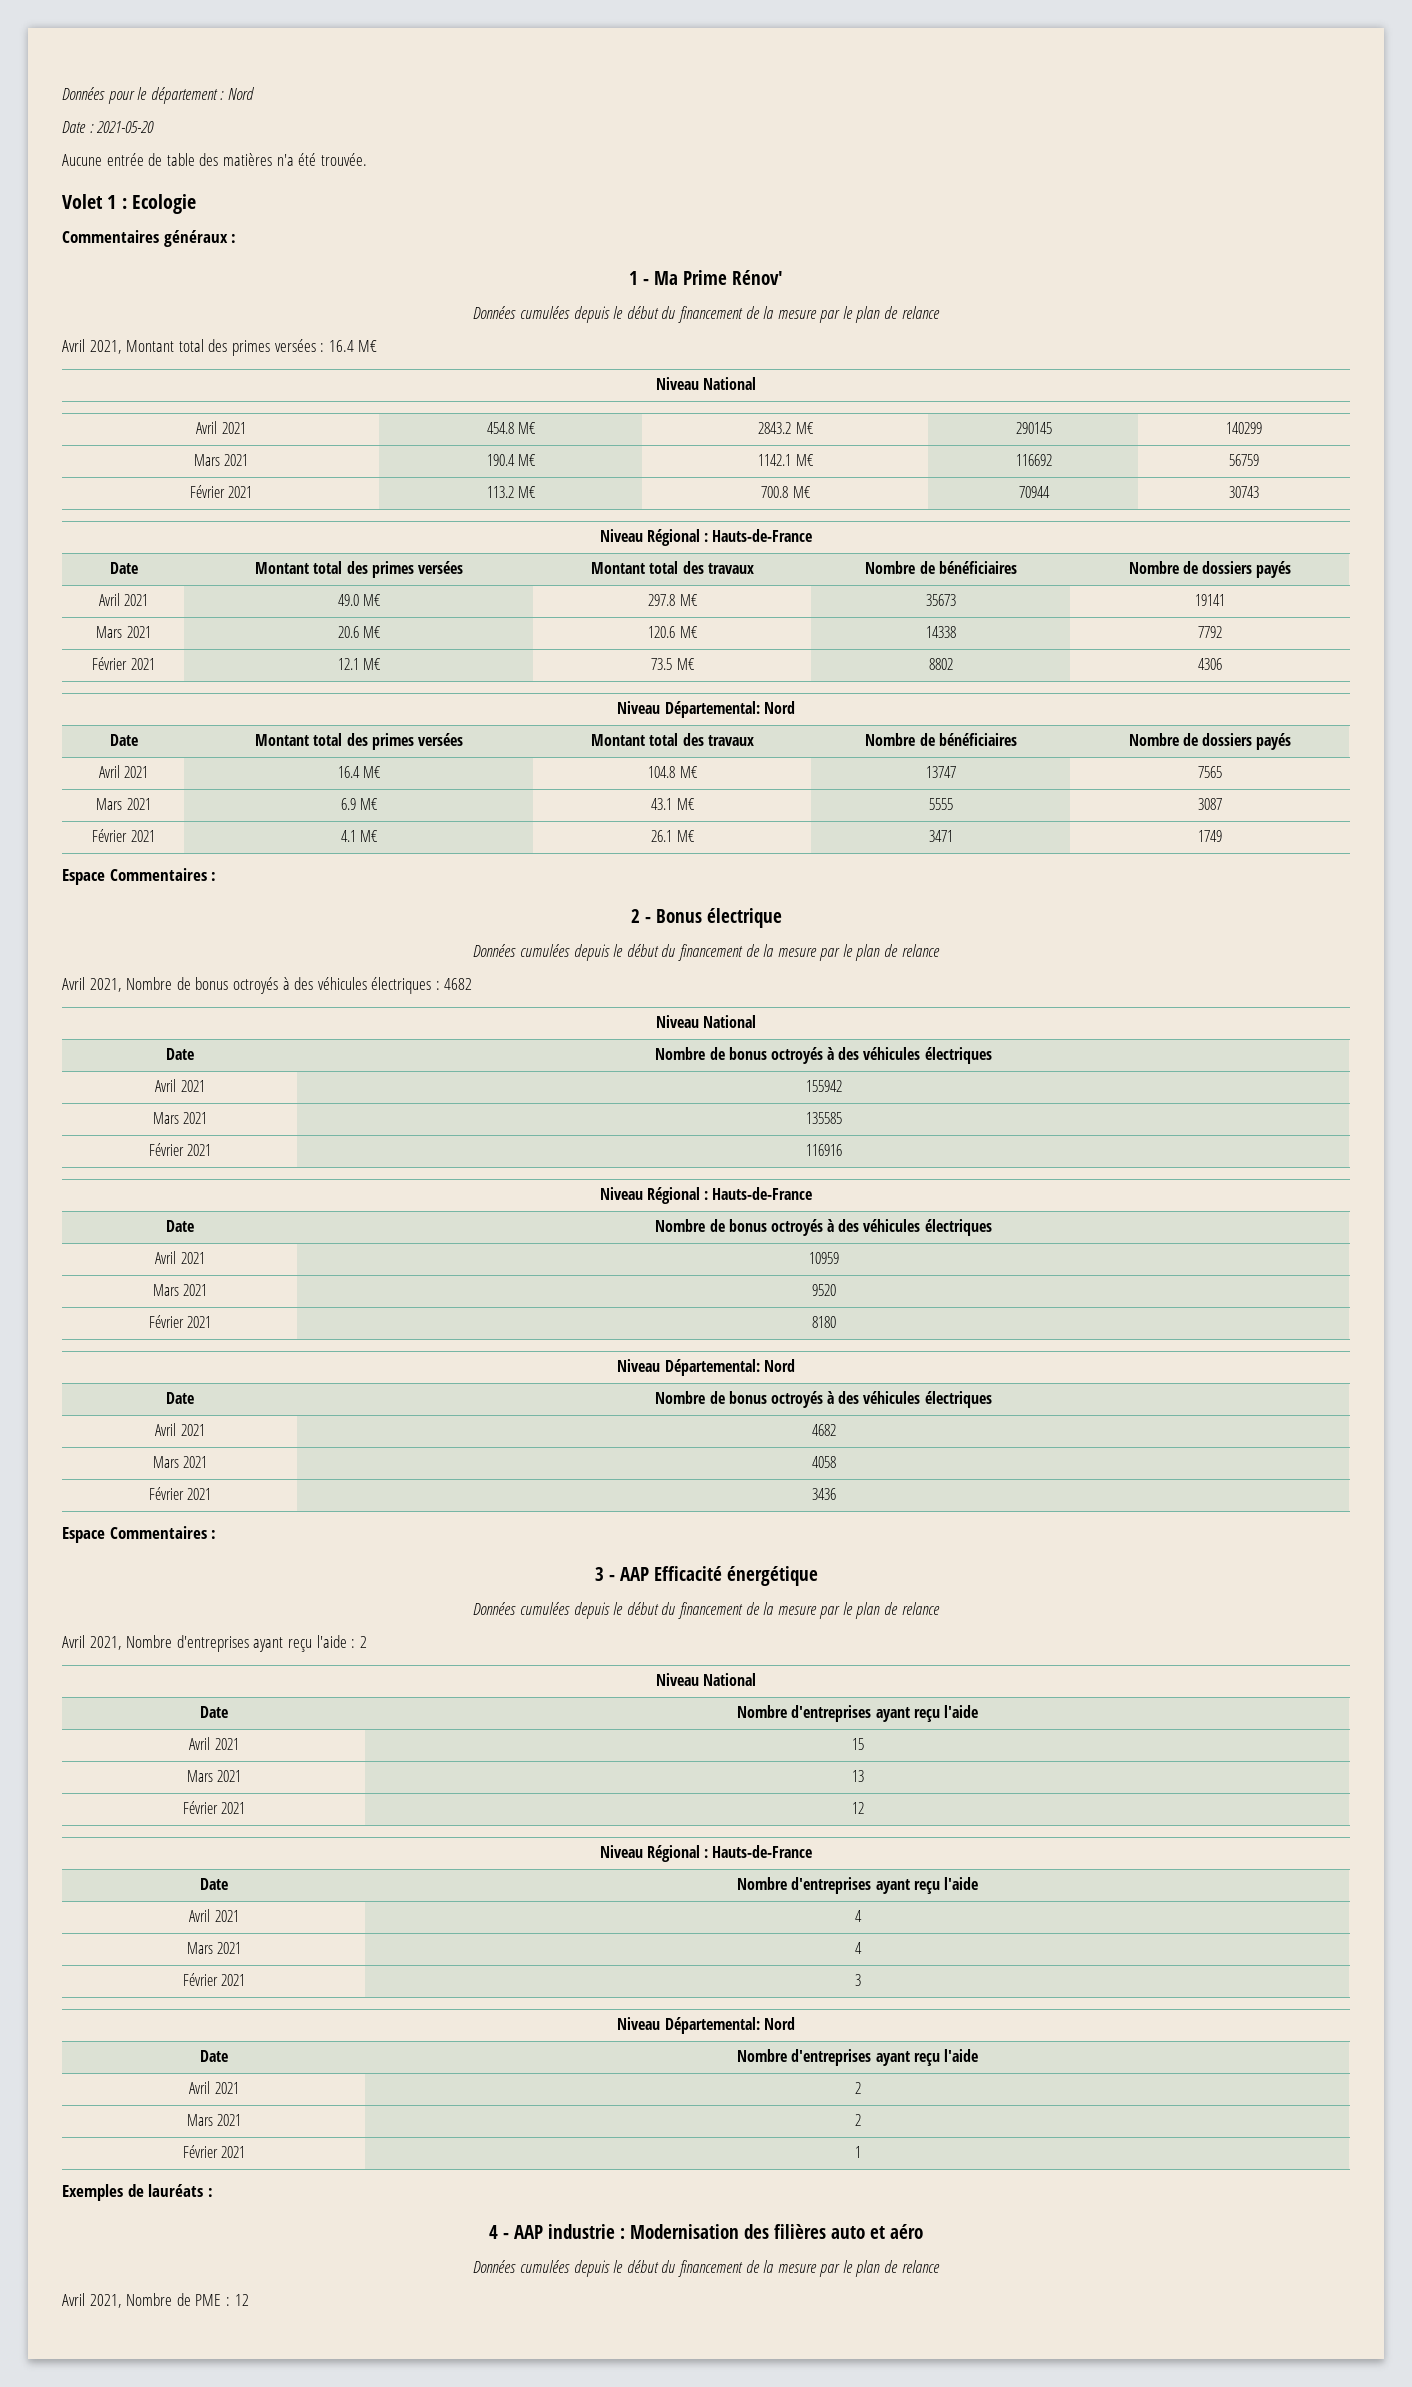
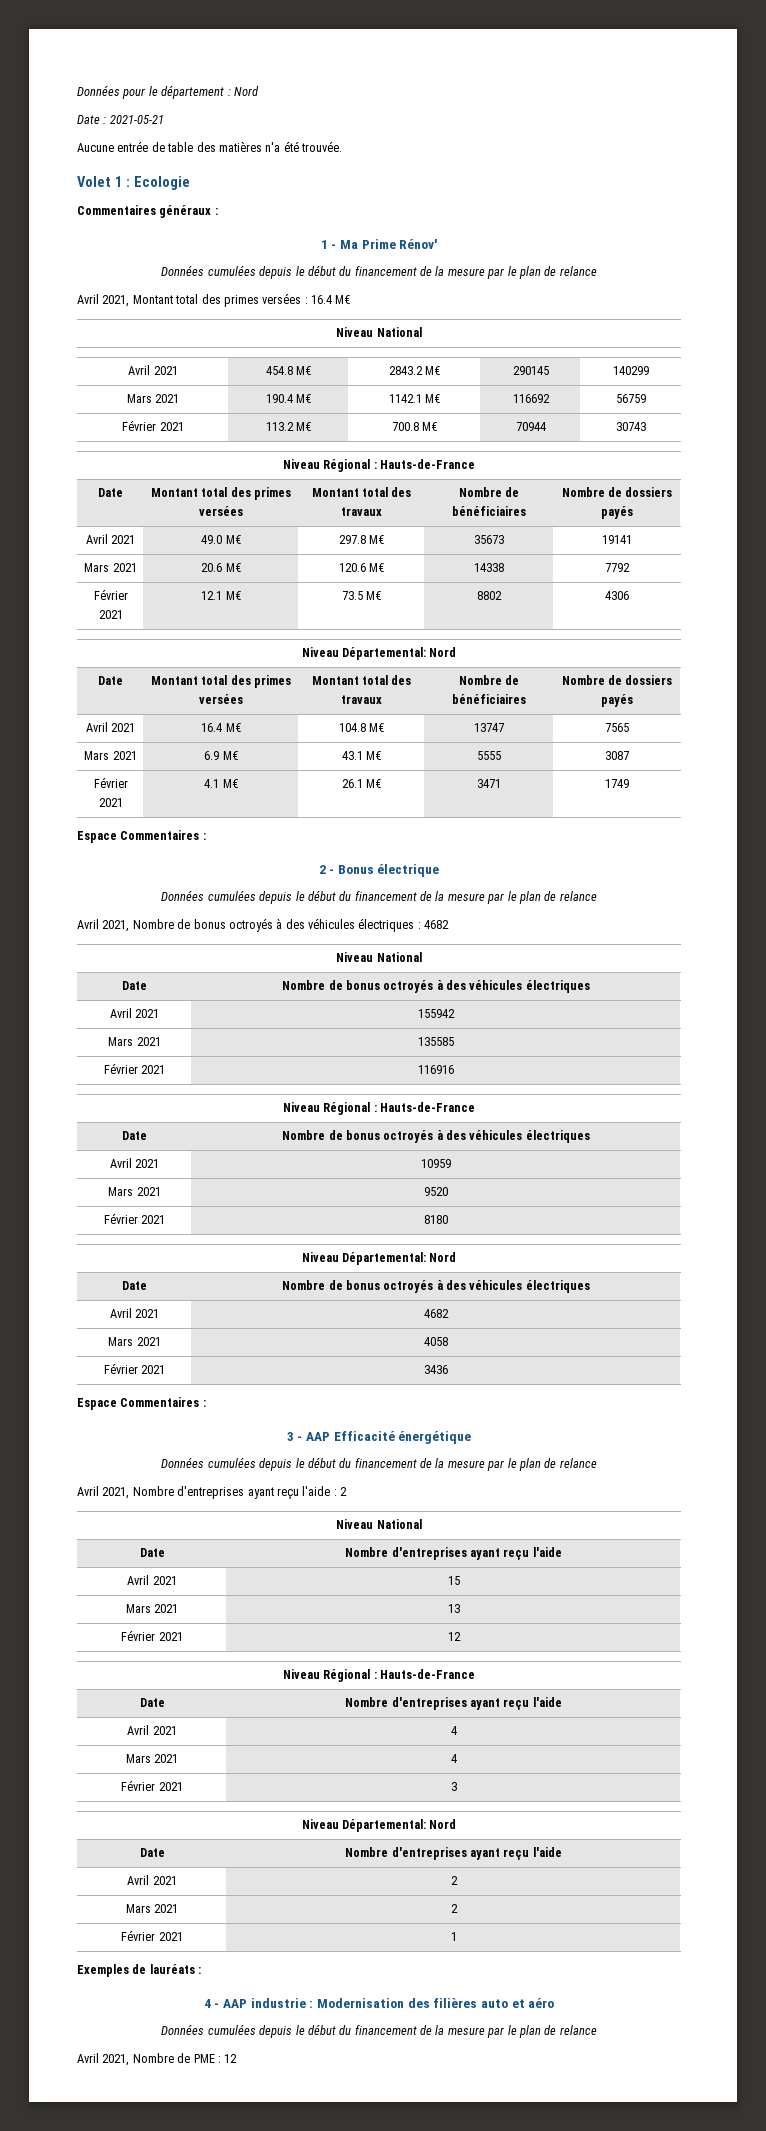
[96,121,155,133] 2021-05-20 -> [109,115,164,124] 2021-05-21

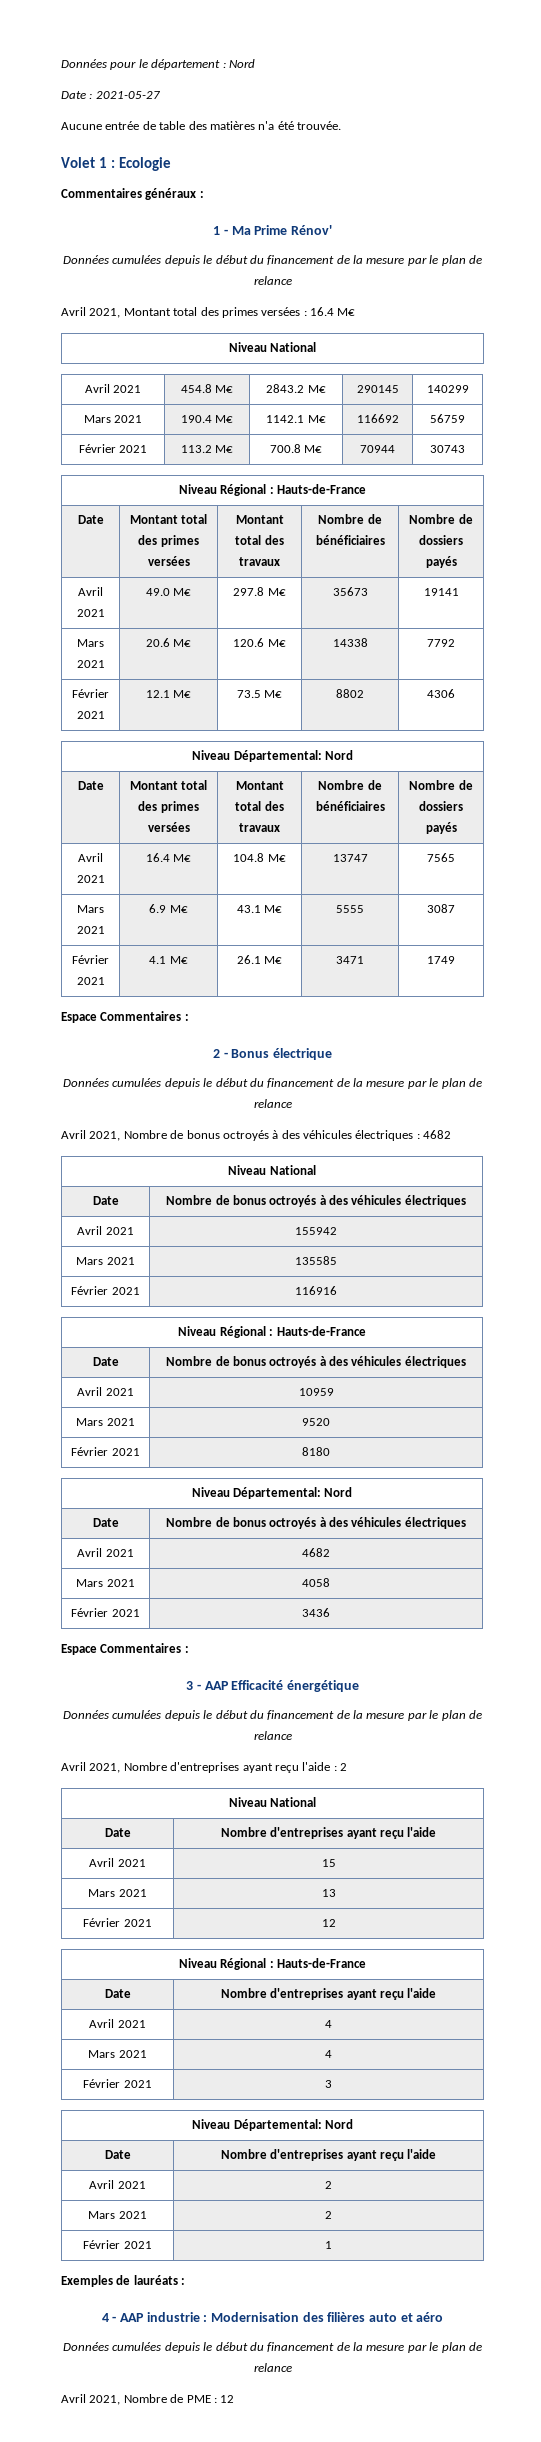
[109,115,164,124] 2021-05-21 -> [95,91,160,99] 2021-05-27

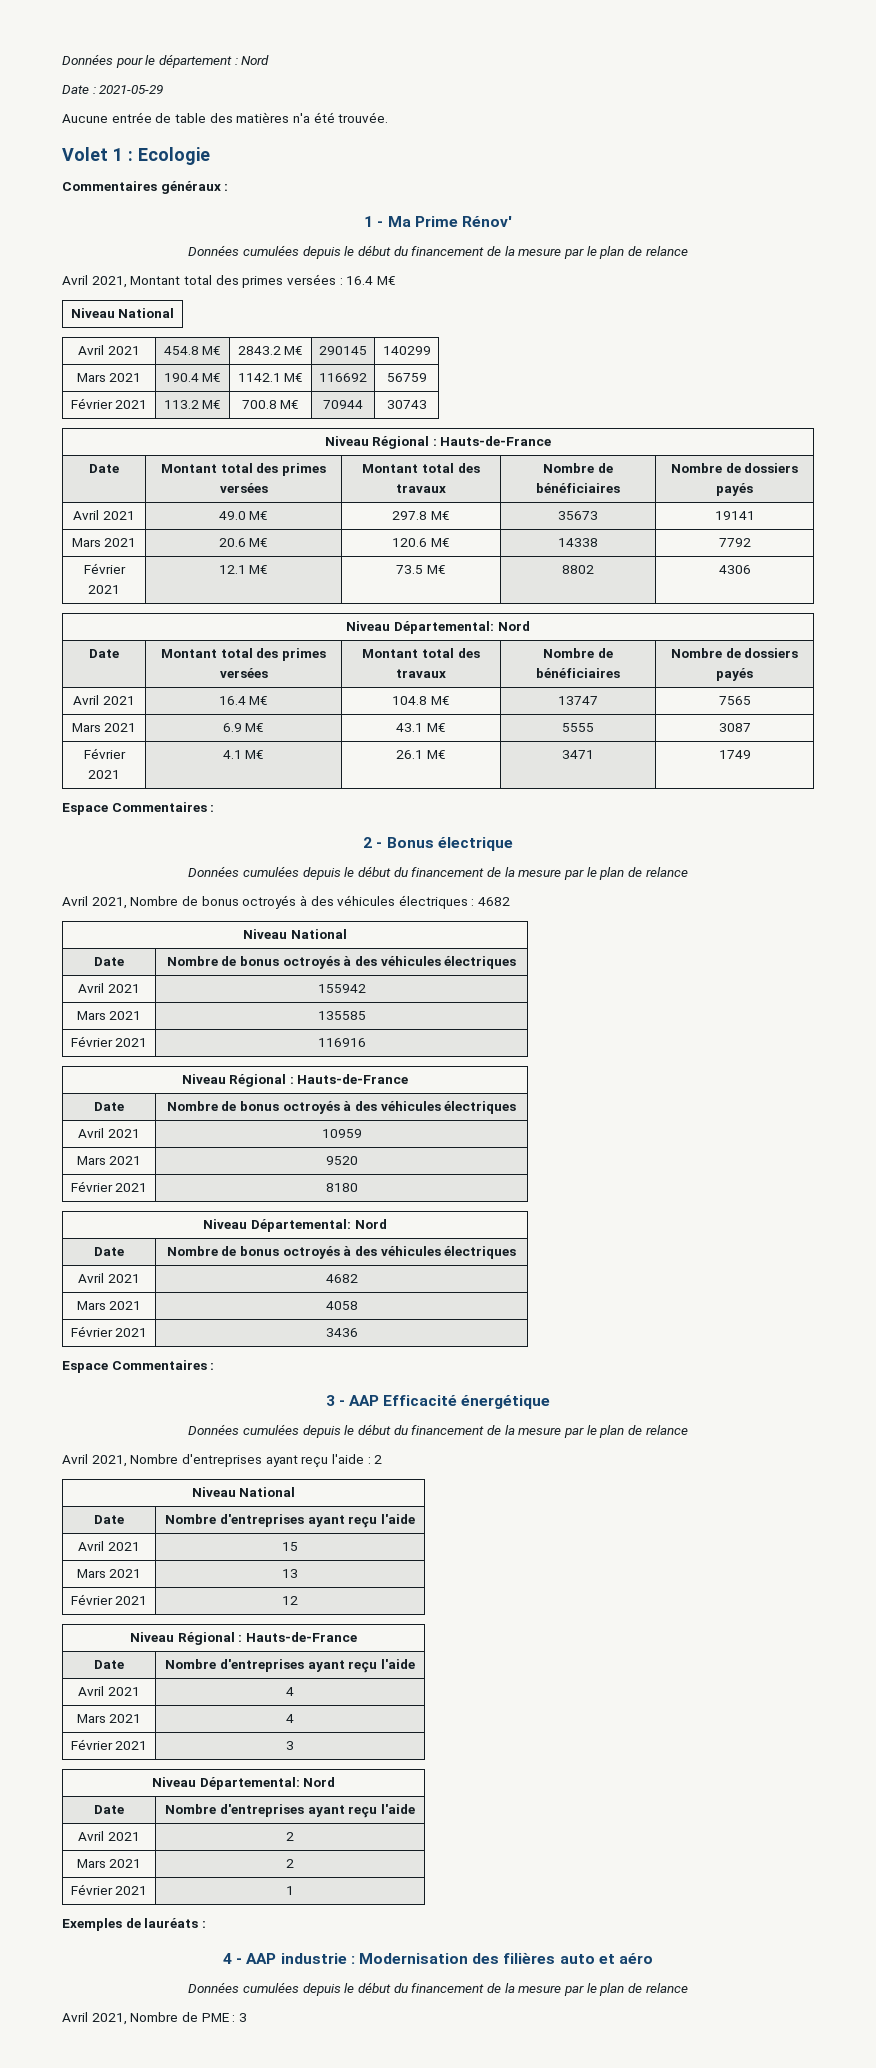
[95,91,160,99] 2021-05-27 -> [99,85,164,94] 2021-05-29
[220,2395,235,2403] 12 -> [238,2013,247,2022] 3

